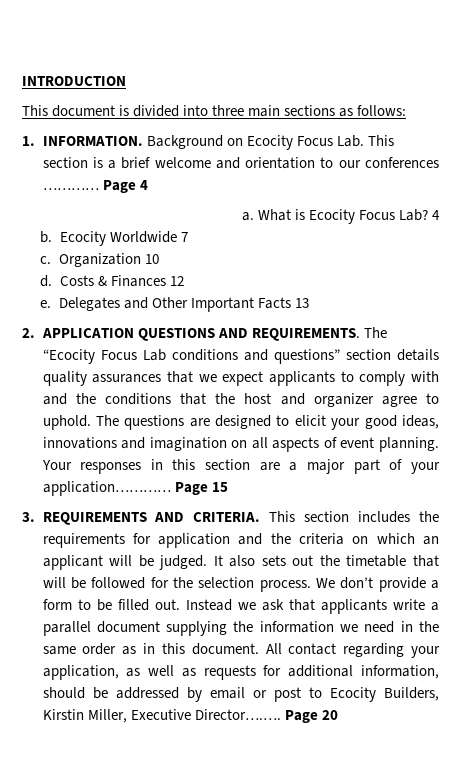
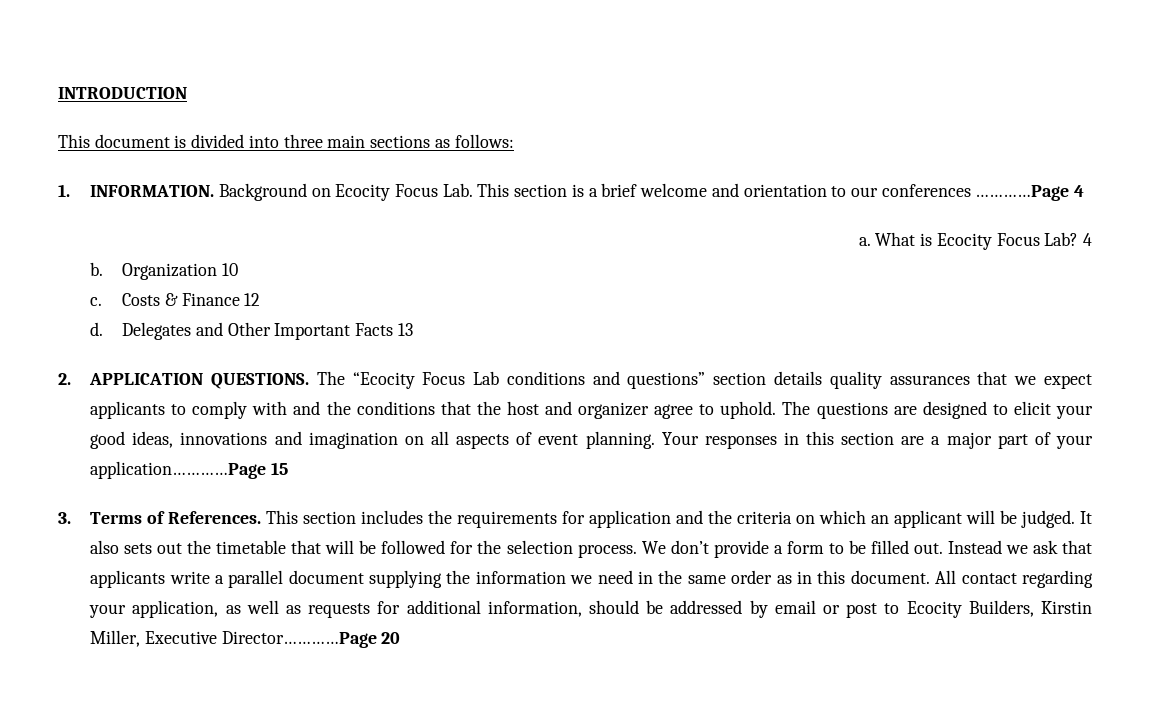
[42,180,136,193] ………… Page -> [975,185,1070,201] …………Page
[59,231,189,246] [40,256,52,264] Ecocity Worldwide 7 // c. -> (104, 269) none
[40,275,53,287] d. -> [90,297,103,306] c.
[111,275,167,287] Finances -> [181,293,240,306] Finance
[40,300,52,308] e. -> [90,322,104,336] d.
[137,328,360,341] QUESTIONS AND REQUIREMENTS. -> [210,373,309,389] QUESTIONS.
[42,481,208,496] application………… Page -> [90,461,267,479] application…………Page
[42,512,261,525] REQUIREMENTS AND CRITERIA. -> [90,511,262,524] Terms of References.
[194,709,318,723] Director….…. Page -> [221,631,377,648] Director…………Page

